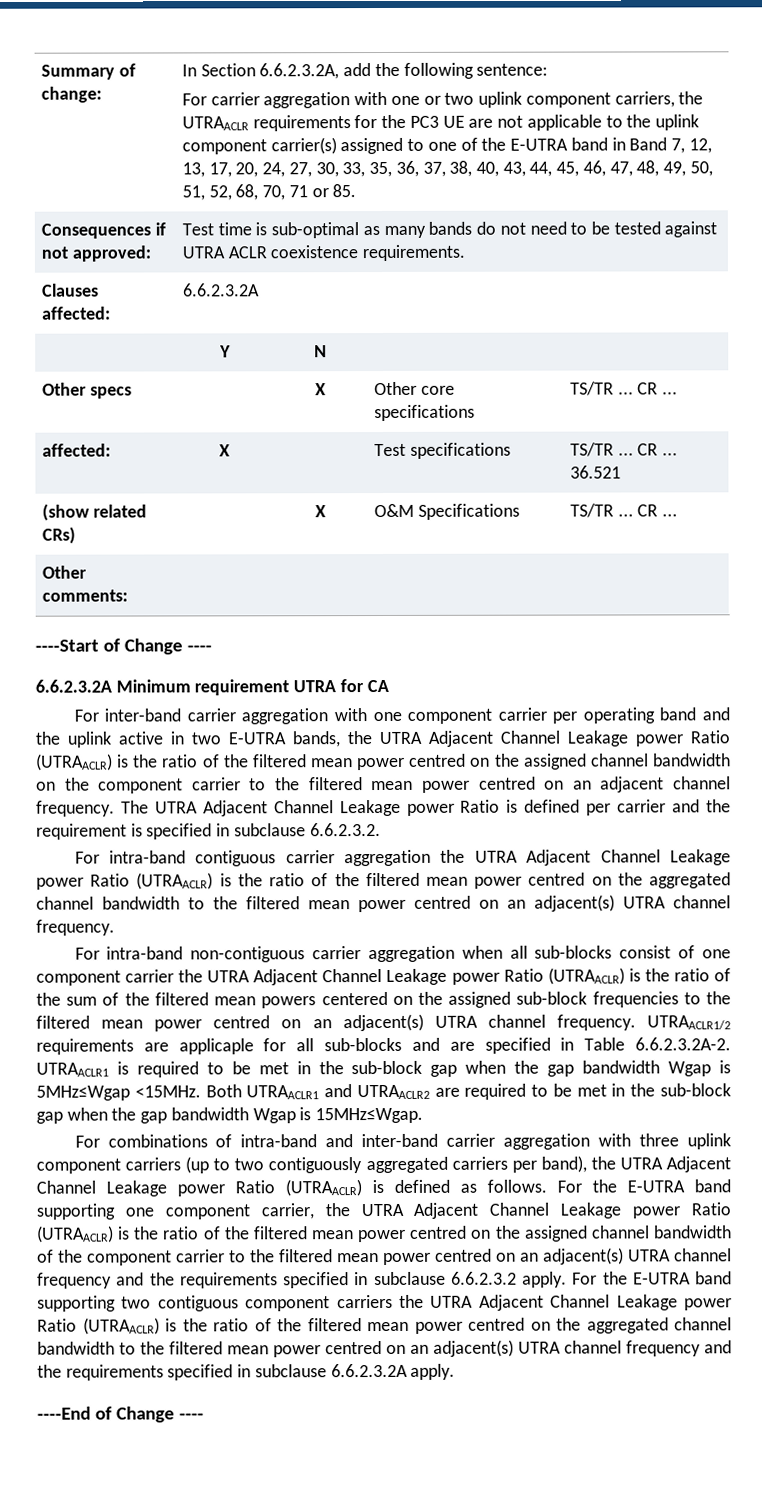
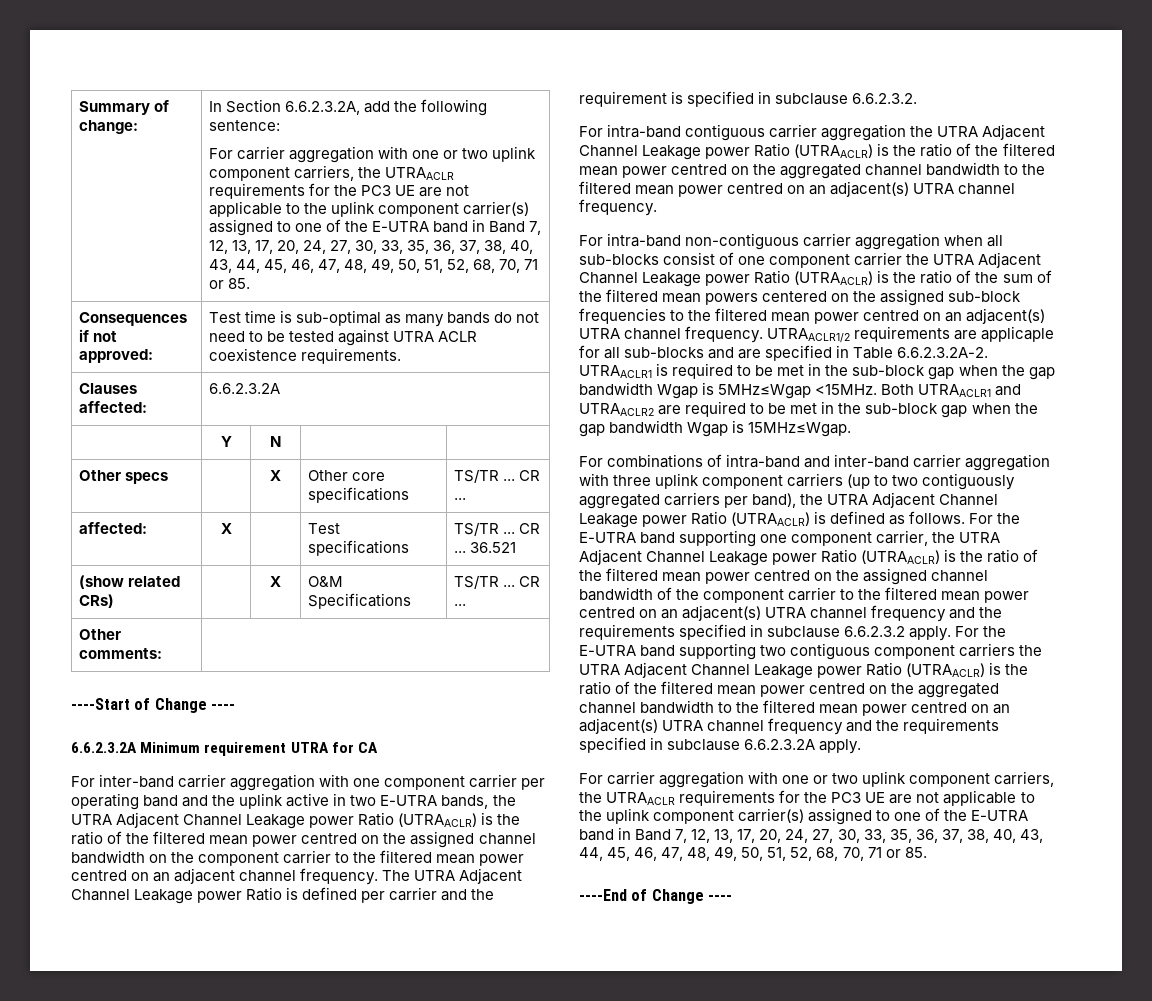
(456, 1371) none -> [579,771,1055,788] [579,790,1035,806] [579,808,1029,825] [579,827,1043,843] [579,846,927,861] // For carrier aggregation with one or two uplink component carriers, the UTRAACLR requirements for the PC3 UE are not applicable to the uplink component carrier(s) assigned to one of the E-UTRA band in Band 7, 12, 13, 17, 20, 24, 27, 30, 33, 35, 36, 37, 38, 40, 43, 44, 45, 46, 47, 48, 49, 50, 51, 52, 68, 70, 71 or 85.

